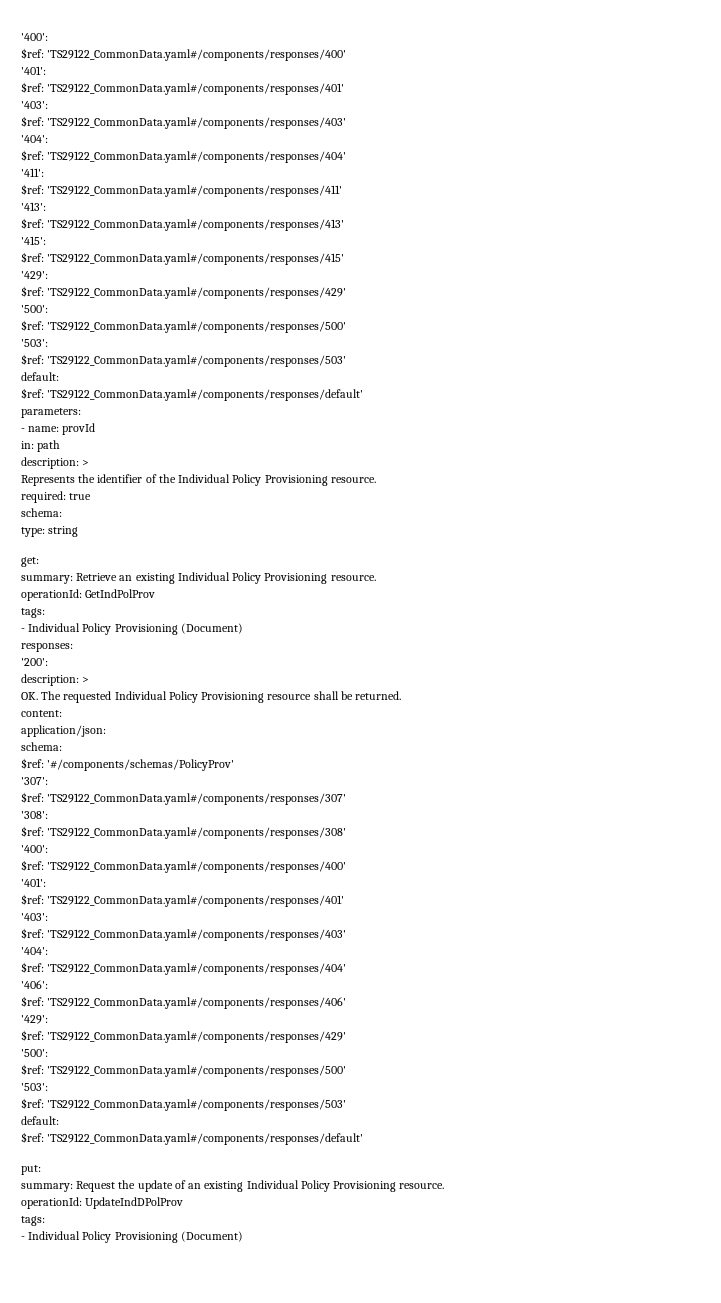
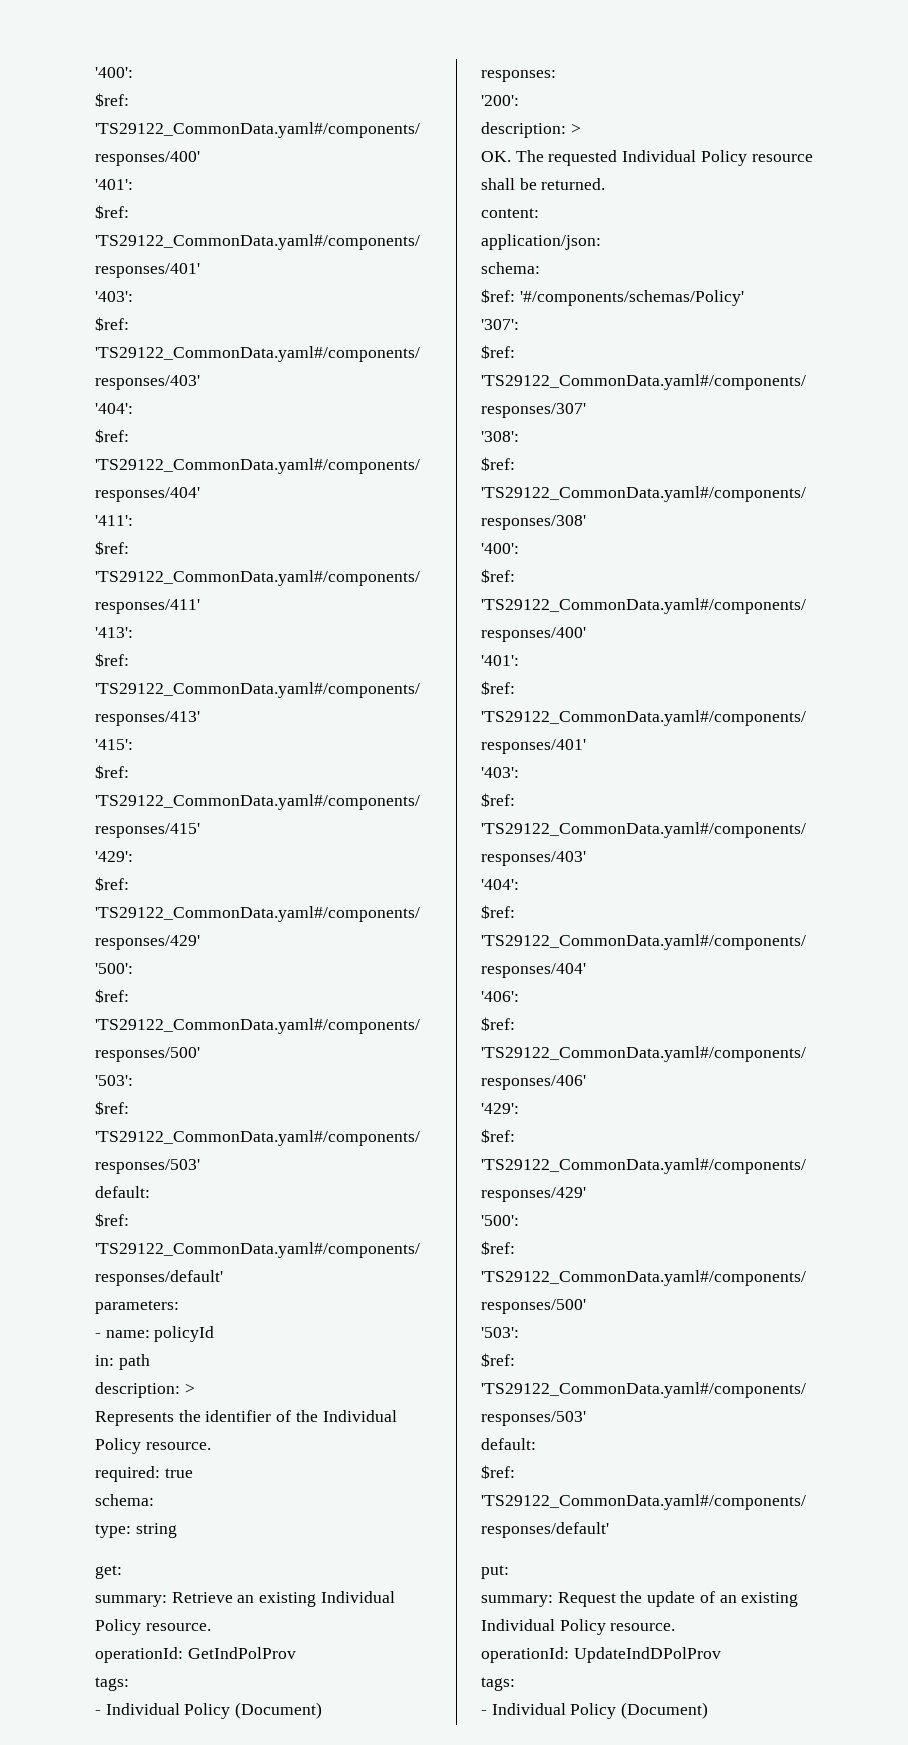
[62,423,96,435] provId -> [154,1326,215,1342] policyId
[264,475,328,486] Provisioning -> (141, 1446) none
[264,573,328,584] Provisioning -> (141, 1627) none
[114,624,178,635] Provisioning -> (231, 1711) none
[201,692,265,703] Provisioning -> (747, 158) none
[47,759,235,771] '#/components/schemas/PolicyProv' -> [519,290,744,306] '#/components/schemas/Policy'
[333,1181,397,1192] Provisioning -> (606, 1627) none
[114,1232,178,1243] Provisioning -> (617, 1711) none

